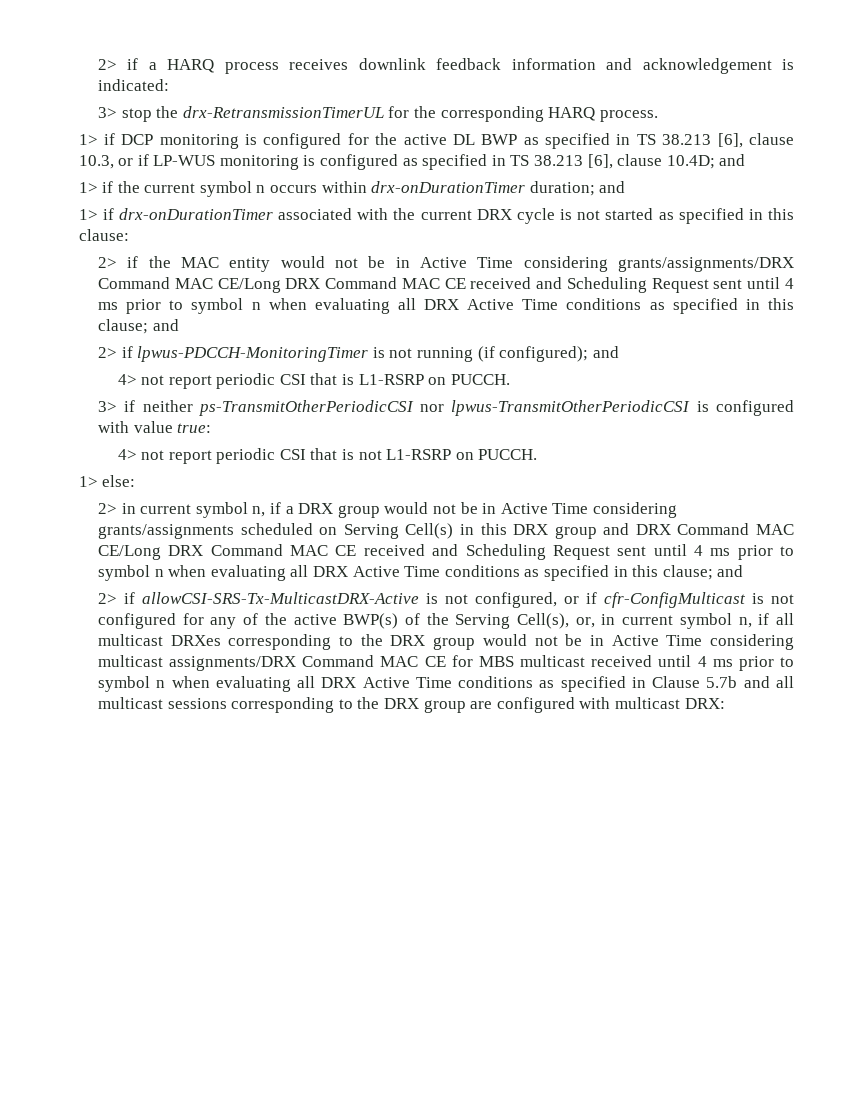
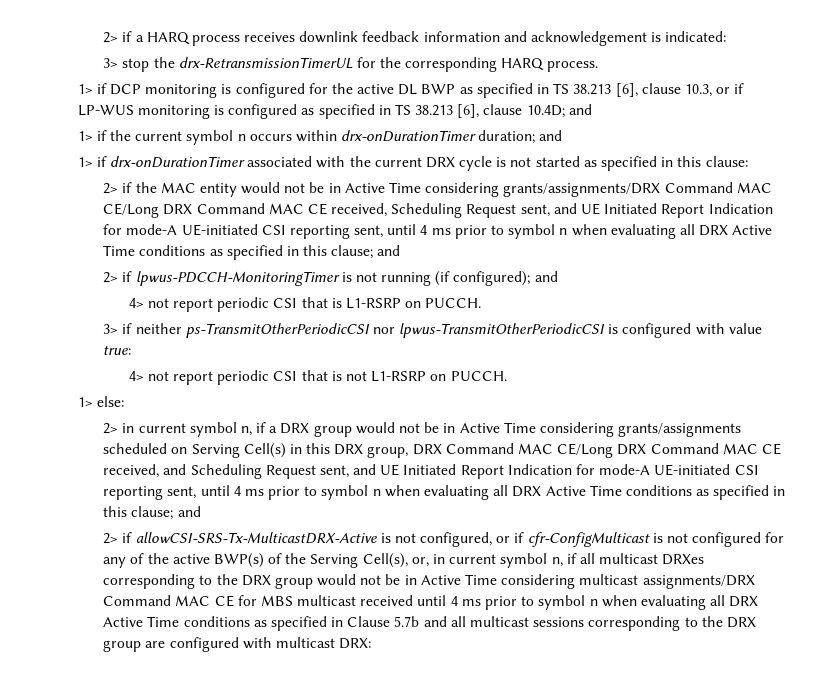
[470,277,743,293] received and Scheduling Request sent -> [331,203,773,218] [103,224,384,239] received, Scheduling Request sent, and UE Initiated Report Indication for mode-A UE-initiated CSI reporting sent,
[554,523,630,539] group and -> [367,446,409,458] group,
[363,544,647,560] received and Scheduling Request sent -> [103,464,759,479] [103,486,197,500] received, and Scheduling Request sent, and UE Initiated Report Indication for mode-A UE-initiated CSI reporting sent,

